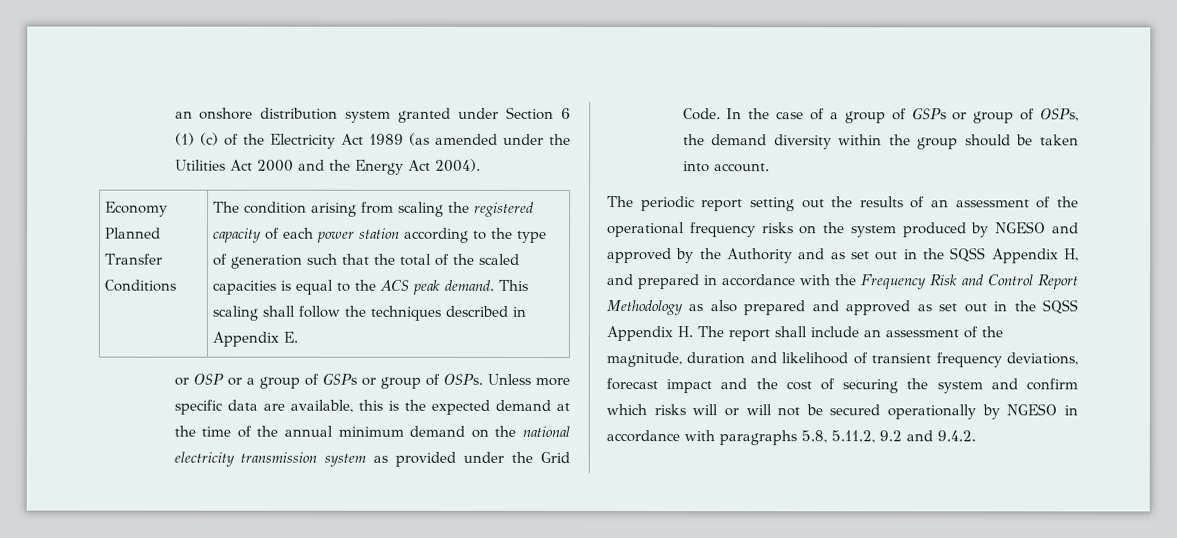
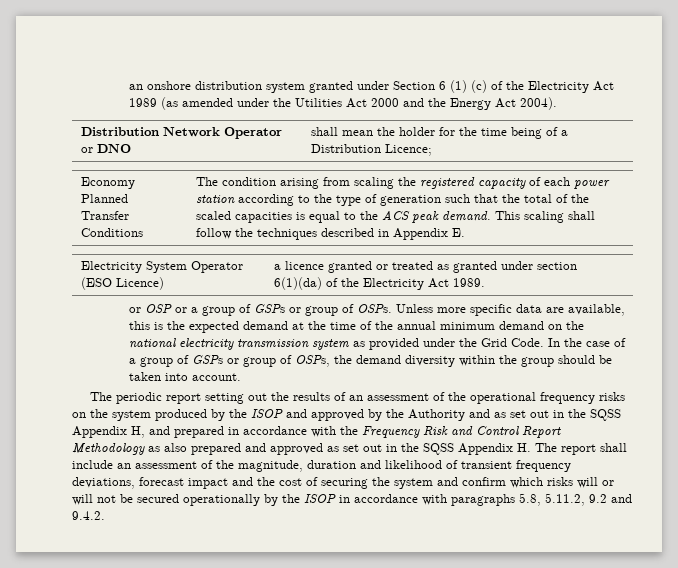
(481, 165) none -> [80,127,282,139] [80,144,131,153] [310,127,568,139] [310,144,432,156] // Distribution Network Operator or DNO | shall mean the holder for the time being of a Distribution Licence;
(299, 337) none -> [80,261,243,273] [80,277,164,290] [273,261,577,273] [273,277,485,290] // Electricity System Operator (ESO Licence) | a licence granted or treated as granted under section 6(1)(da) of the Electricity Act 1989.
[995,221,1047,234] NGESO -> [229,409,283,418] the ISOP
[1006,403,1058,416] NGESO -> [282,494,336,503] the ISOP

